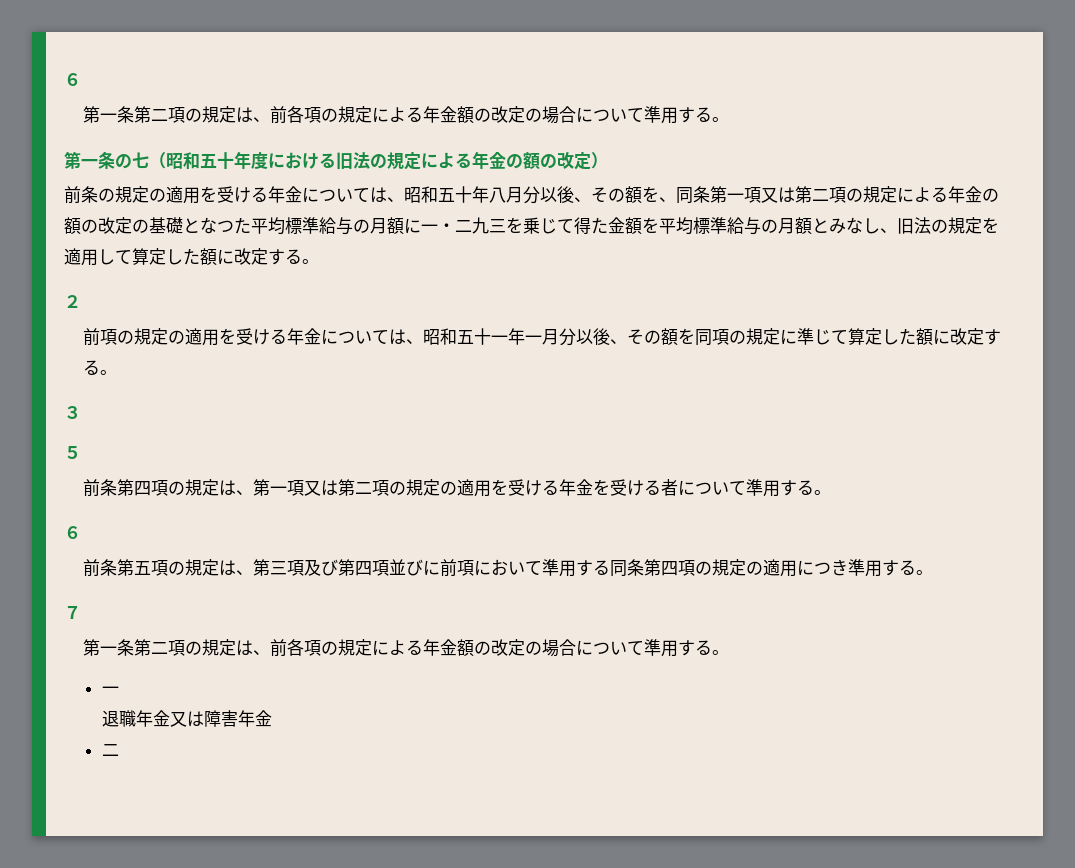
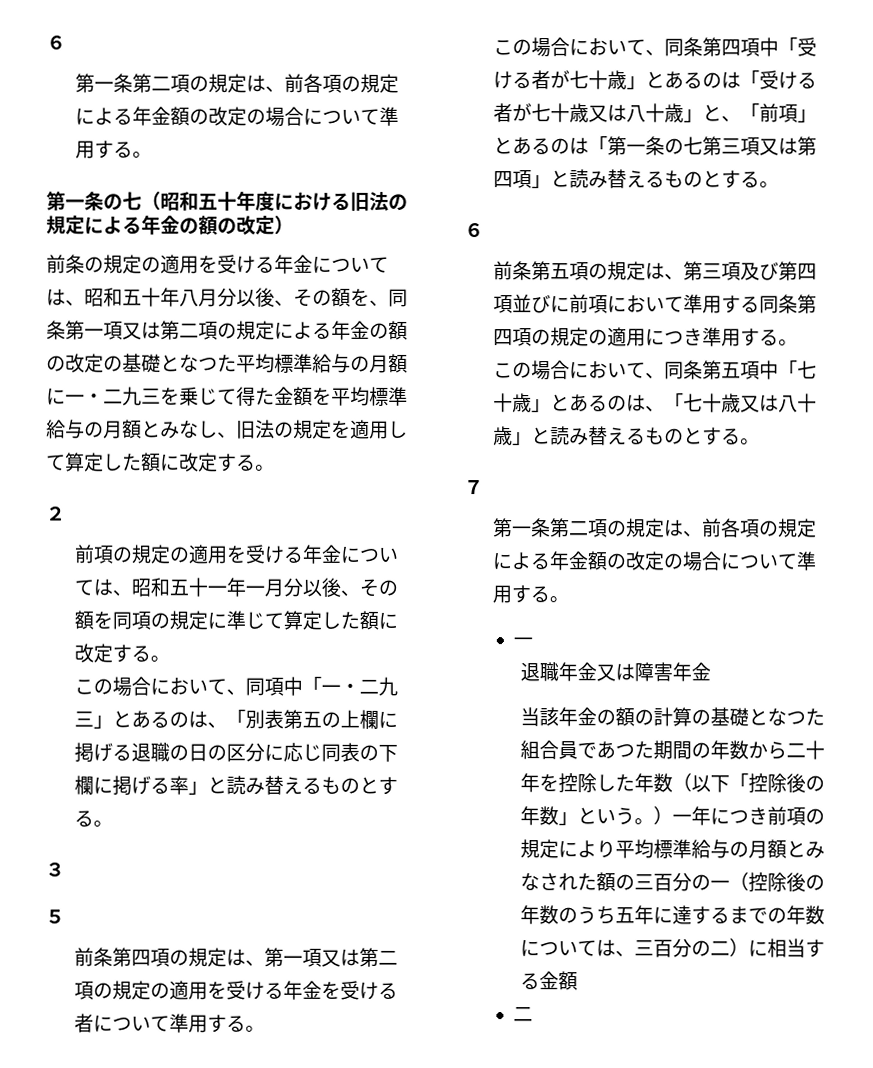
(118, 372) none -> [73,676,398,697] [73,709,398,729] [73,742,398,763] [73,775,398,796] [73,810,113,827] // この場合において、同項中「一・二九三」とあるのは、「別表第五の上欄に掲げる退職の日の区分に応じ同表の下欄に掲げる率」と読み替えるものとする。
(832, 492) none -> [492,37,817,58] [492,70,817,90] [492,103,817,123] [492,136,817,156] [492,169,779,189] // この場合において、同条第四項中「受ける者が七十歳」とあるのは「受ける者が七十歳又は八十歳」と、「前項」とあるのは「第一条の七第三項又は第四項」と読み替えるものとする。
(934, 572) none -> [492,360,817,381] [492,393,817,413] [492,426,760,446] // この場合において、同条第五項中「七十歳」とあるのは、「七十歳又は八十歳」と読み替えるものとする。
(273, 718) none -> [520,707,826,727] [520,740,826,760] [520,773,826,794] [520,806,826,826] [520,839,826,859] [520,872,826,893] [520,905,826,925] [520,938,826,958] [520,971,579,991] // 当該年金の額の計算の基礎となつた組合員であつた期間の年数から二十年を控除した年数（以下「控除後の年数」という。）一年につき前項の規定により平均標準給与の月額とみなされた額の三百分の一（控除後の年数のうち五年に達するまでの年数については、三百分の二）に相当する金額

